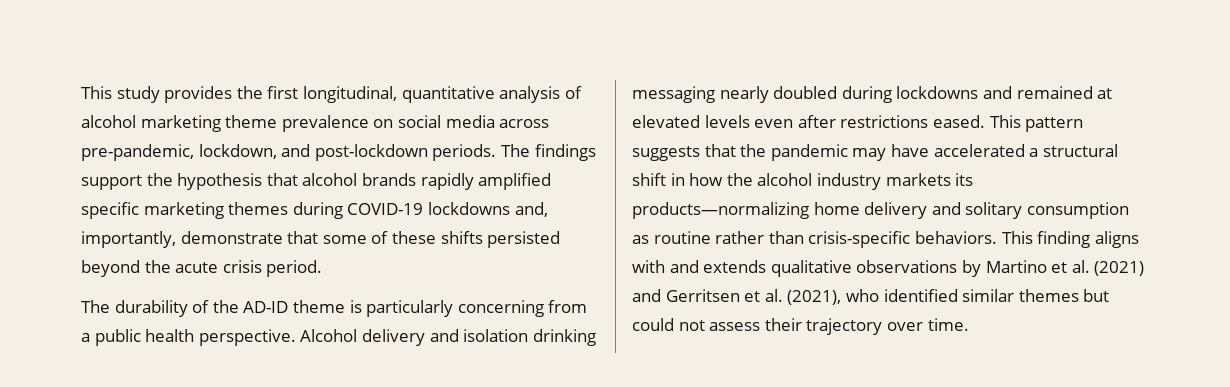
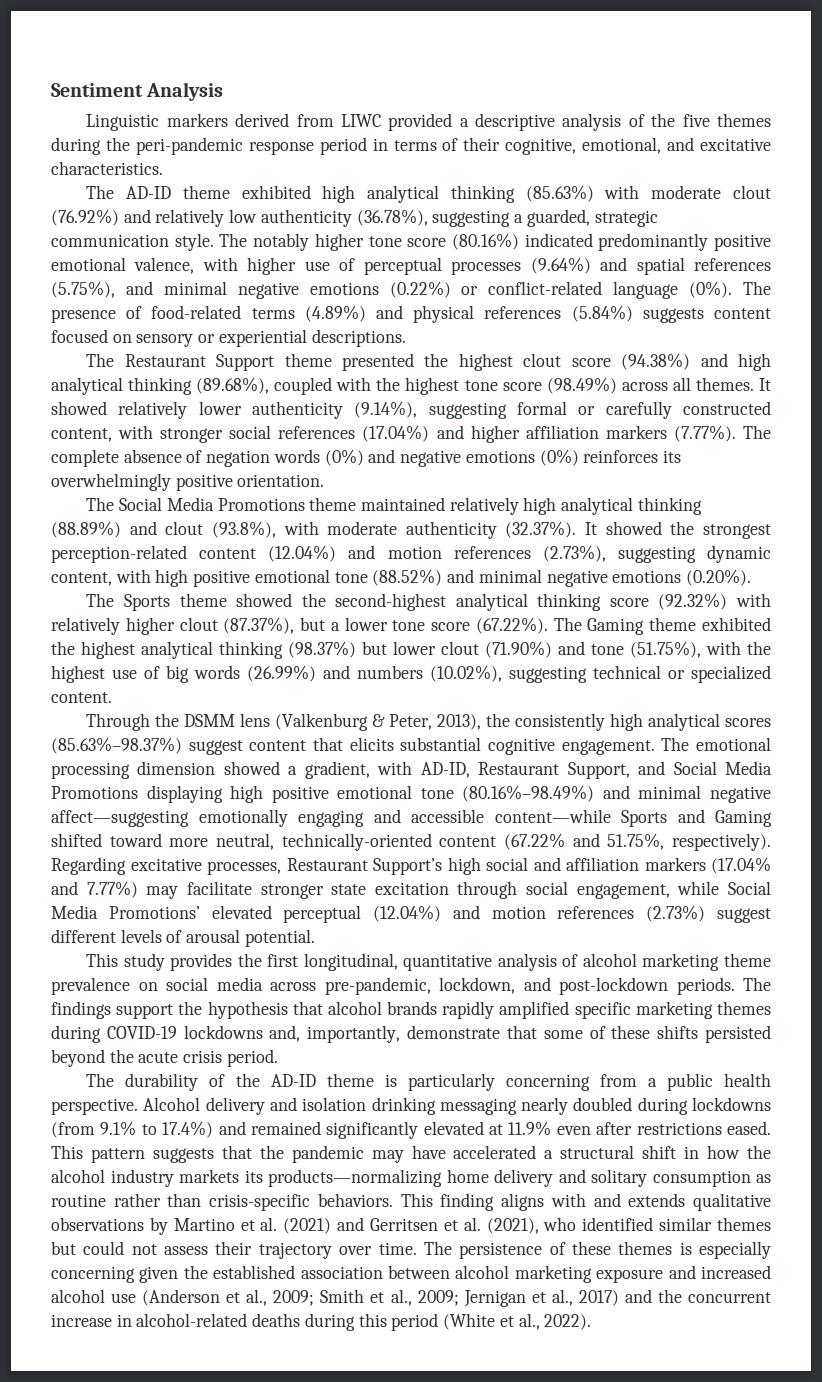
(81, 92) none -> [51,82,224,101] [86,113,771,131] [51,137,771,155] [51,161,163,175] [86,185,771,203] [51,209,658,227] [51,233,771,251] [51,257,771,275] [51,281,771,299] [51,305,771,323] [51,329,406,347] [86,353,771,371] [51,377,772,395] [51,401,772,419] [51,425,771,443] [51,449,681,467] [51,473,325,491] [86,497,702,515] [51,521,771,539] [51,545,771,563] [51,569,751,587] [86,593,771,611] [51,617,771,635] [51,641,771,659] [51,665,771,683] [51,692,112,703] [86,713,771,731] [51,737,771,755] [51,761,772,779] [51,785,771,803] [51,809,772,827] [51,833,771,851] [51,857,771,875] [51,881,771,899] [51,905,771,923] [51,929,315,947] Sentiment Analysis // Linguistic markers derived from LIWC provided a descriptive analysis of the five themes during the peri-pandemic response period in terms of their cognitive, emotional, and excitative characteristics. // The AD-ID theme exhibited high analytical thinking (85.63%) with moderate clout (76.92%) and relatively low authenticity (36.78%), suggesting a guarded, strategic communication style. The notably higher tone score (80.16%) indicated predominantly positive emotional valence, with higher use of perceptual processes (9.64%) and spatial references (5.75%), and minimal negative emotions (0.22%) or conflict-related language (0%). The presence of food-related terms (4.89%) and physical references (5.84%) suggests content focused on sensory or experiential descriptions. // The Restaurant Support theme presented the highest clout score (94.38%) and high analytical thinking (89.68%), coupled with the highest tone score (98.49%) across all themes. It showed relatively lower authenticity (9.14%), suggesting formal or carefully constructed content, with stronger social references (17.04%) and higher affiliation markers (7.77%). The complete absence of negation words (0%) and negative emotions (0%) reinforces its overwhelmingly positive orientation. // The Social Media Promotions theme maintained relatively high analytical thinking (88.89%) and clout (93.8%), with moderate authenticity (32.37%). It showed the strongest perception-related content (12.04%) and motion references (2.73%), suggesting dynamic content, with high positive emotional tone (88.52%) and minimal negative emotions (0.20%). // The Sports theme showed the second-highest analytical thinking score (92.32%) with relatively higher clout (87.37%), but a lower tone score (67.22%). The Gaming theme exhibited the highest analytical thinking (98.37%) but lower clout (71.90%) and tone (51.75%), with the highest use of big words (26.99%) and numbers (10.02%), suggesting technical or specialized content. // Through the DSMM lens (Valkenburg & Peter, 2013), the consistently high analytical scores (85.63%–98.37%) suggest content that elicits substantial cognitive engagement. The emotional processing dimension showed a gradient, with AD-ID, Restaurant Support, and Social Media Promotions displaying high positive emotional tone (80.16%–98.49%) and minimal negative affect—suggesting emotionally engaging and accessible content—while Sports and Gaming shifted toward more neutral, technically-oriented content (67.22% and 51.75%, respectively). Regarding excitative processes, Restaurant Support’s high social and affiliation markers (17.04% and 7.77%) may facilitate stronger state excitation through social engagement, while Social Media Promotions’ elevated perceptual (12.04%) and motion references (2.73%) suggest different levels of arousal potential. //
[982,86,1113,99] [632,115,750,128] and remained at elevated levels -> [51,1121,552,1139] (from 9.1% to 17.4%) and remained significantly elevated at 11.9%
(969, 324) none -> [423,1241,771,1259] [51,1265,771,1283] [51,1289,771,1307] [51,1313,592,1331] The persistence of these themes is especially concerning given the established association between alcohol marketing exposure and increased alcohol use (Anderson et al., 2009; Smith et al., 2009; Jernigan et al., 2017) and the concurrent increase in alcohol-related deaths during this period (White et al., 2022).

